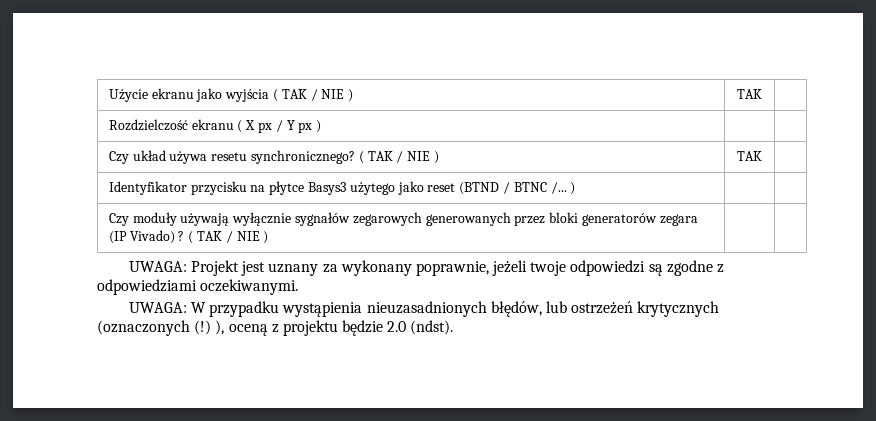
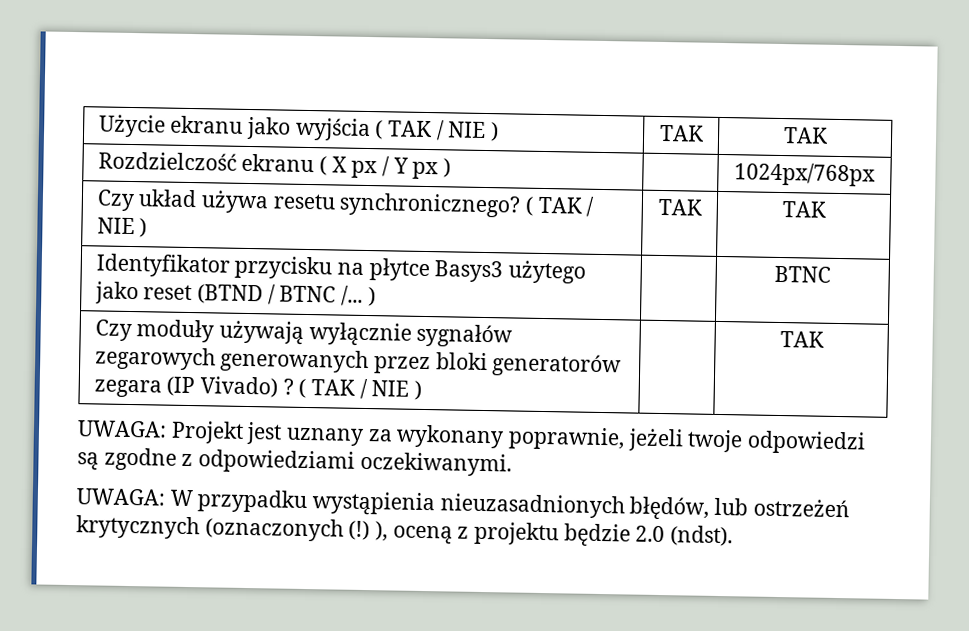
(762, 94) none -> [782,127,828,144] TAK
(322, 126) none -> [734,162,876,187] 1024px/768px
(762, 156) none -> [781,201,826,218] TAK
(576, 188) none -> [774,265,831,283] BTNC
(269, 237) none -> [779,331,824,348] TAK

